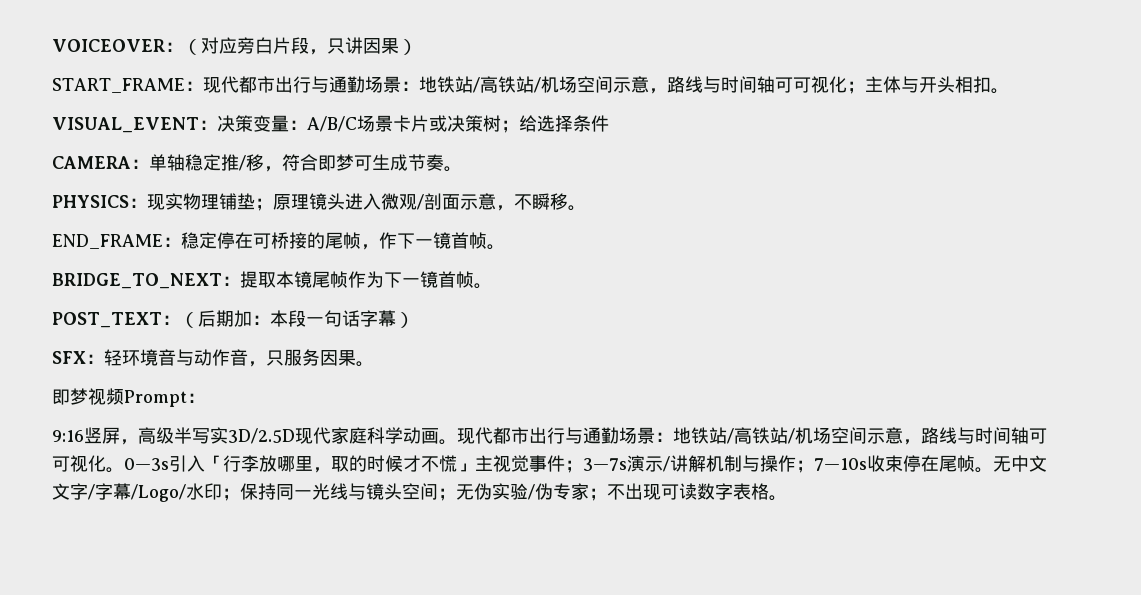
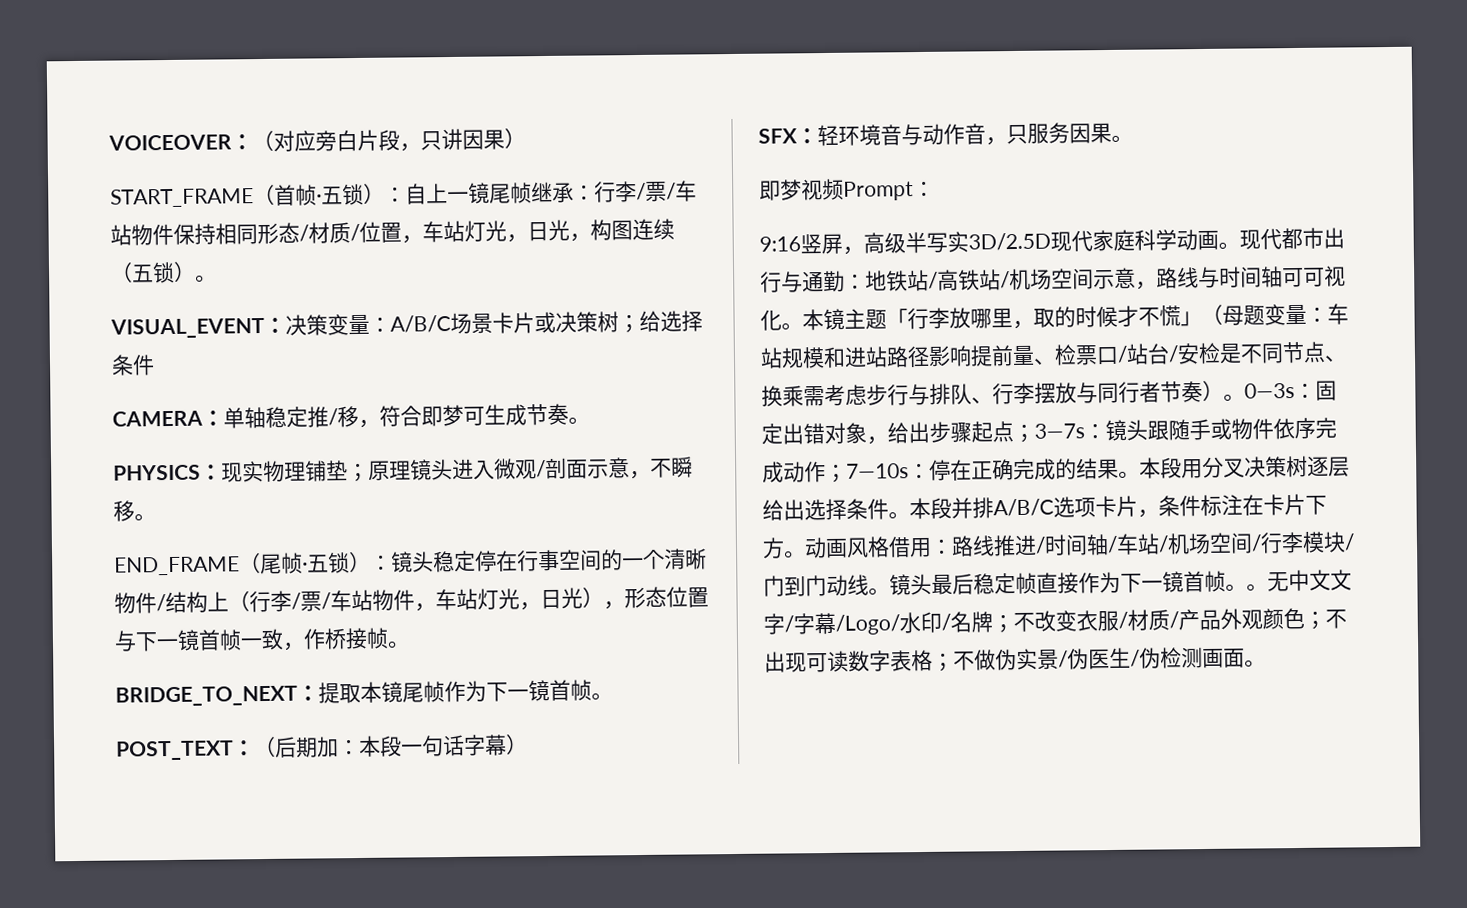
[184,76,991,94] ：现代都市出行与通勤场景：地铁站/高铁站/机场空间示意，路线与时间轴可可视化；主体与开头相扣 -> [253,180,697,206] [110,218,675,246] [110,261,196,284] （首帧·五锁）：自上一镜尾帧继承：行李/票/车站物件保持相同形态/材质/位置，车站灯光，日光，构图连续（五锁）
[163,232,469,250] ：稳定停在可桥接的尾帧，作下一镜首 -> [239,548,707,575] [114,586,709,614] [114,627,368,652] （尾帧·五锁）：镜头稳定停在行事空间的一个清晰物件/结构上（行李/票/车站物件，车站灯光，日光），形态位置与下一镜首帧一致，作桥接
[619,427,655,444] 场景 -> (845, 281) none
[124,455,205,472] 0—3s引入 -> [802,308,887,331] 本镜主题
[475,455,975,473] 主视觉事件；3—7s演示/讲解机制与操作；7—10s收束停在尾帧 -> [1201,303,1349,326] [760,341,1347,369] [761,380,1337,407] [761,417,1337,445] [762,455,1350,484] [762,493,1327,521] [762,531,1355,559] [763,570,1247,597] （母题变量：车站规模和进站路径影响提前量、检票口/站台/安检是不同节点、换乘需考虑步行与排队、行李摆放与同行者节奏）。0—3s：固定出错对象，给出步骤起点；3—7s：镜头跟随手或物件依序完成动作；7—10s：停在正确完成的结果。本段用分叉决策树逐层给出选择条件。本段并排A/B/C选项卡片，条件标注在卡片下方。动画风格借用：路线推进/时间轴/车站/机场空间/行李模块/门到门动线。镜头最后稳定帧直接作为下一镜首帧。
[222,483,589,501] ；保持同一光线与镜头空间；无伪实验/伪专家 -> [941,607,1305,634] /名牌；不改变衣服/材质/产品外观颜色
(769, 491) none -> [932,647,1245,672] ；不做伪实景/伪医生/伪检测画面

